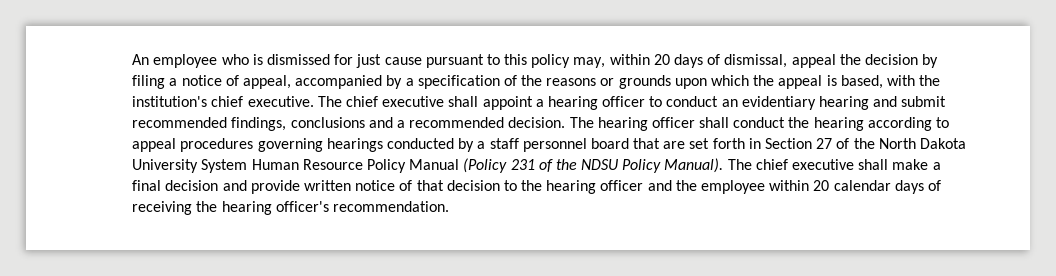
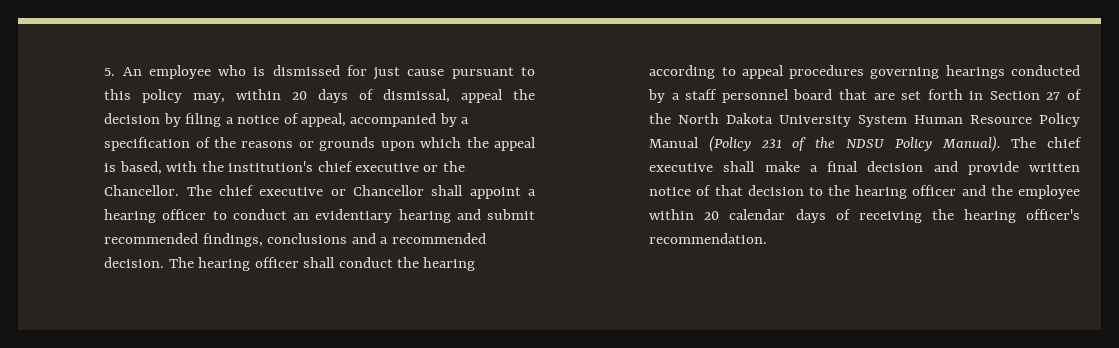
(132, 59) none -> [104,68,116,76] 5.
[247,96,445,107] executive. The chief executive -> [354,161,465,172] [104,185,424,196] executive or the Chancellor. The chief executive or Chancellor

